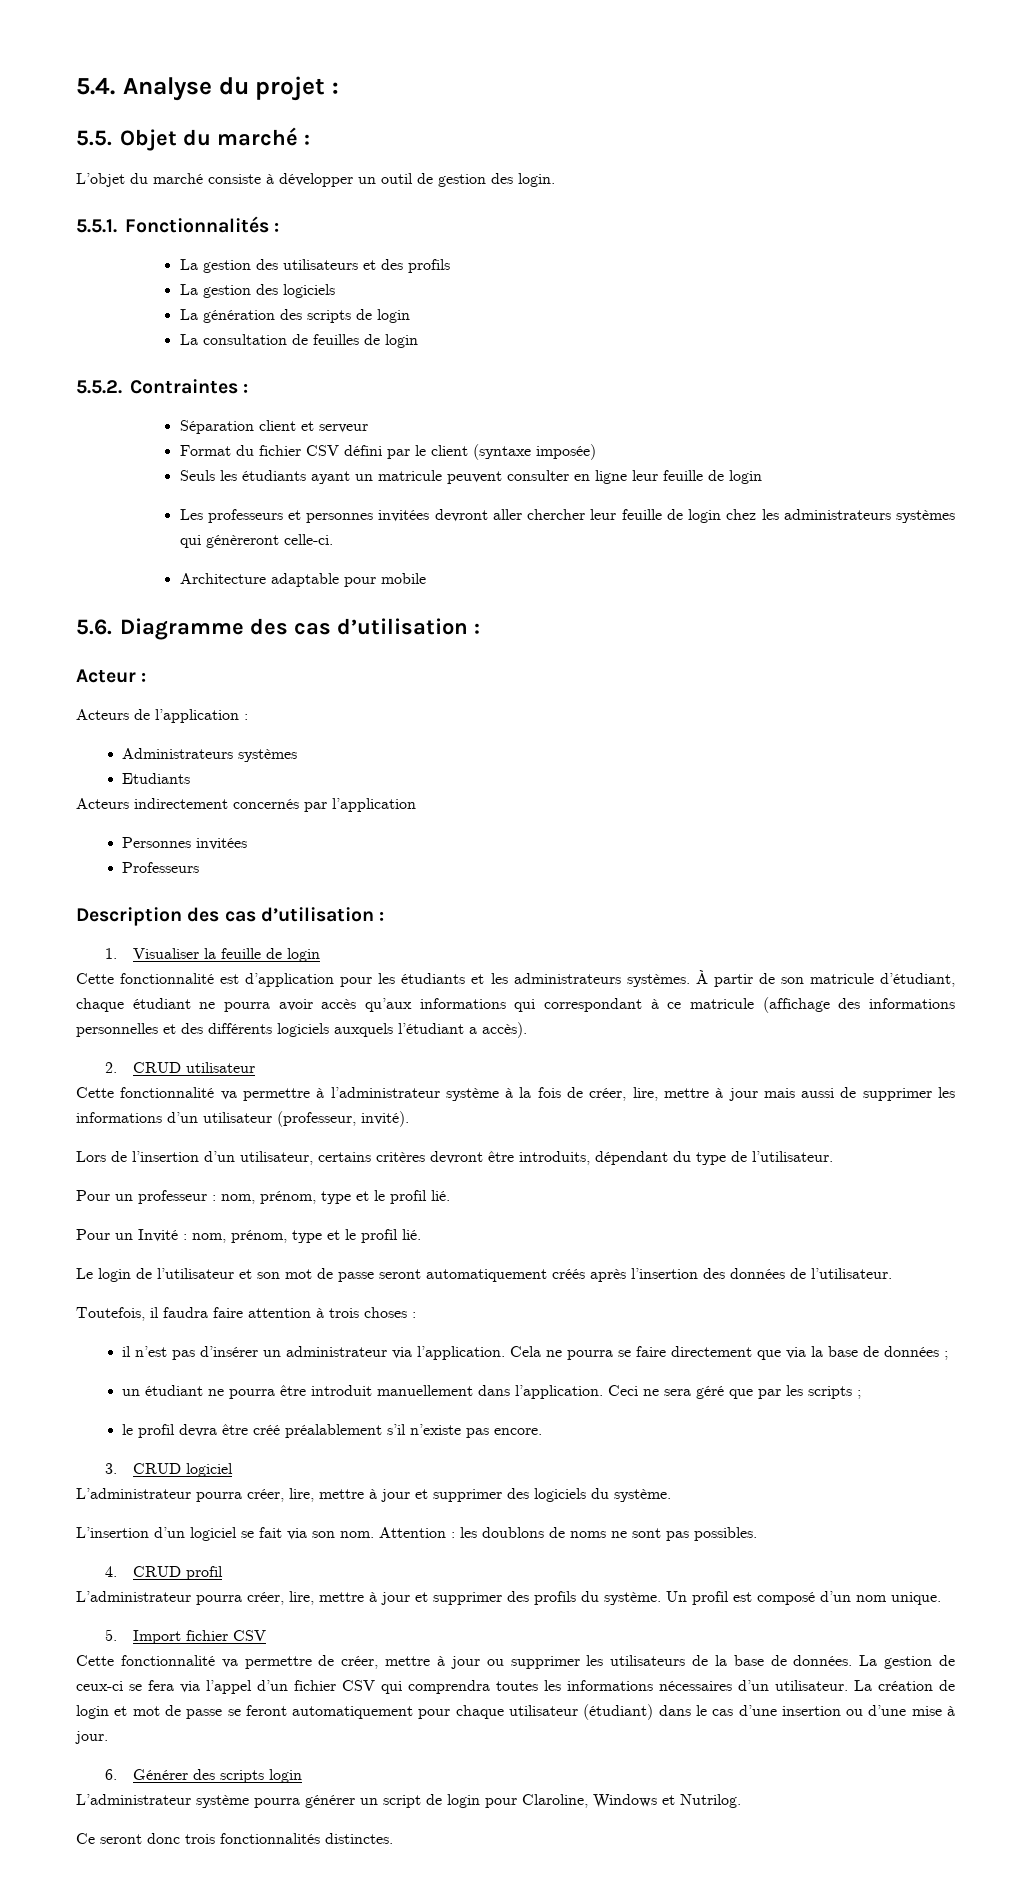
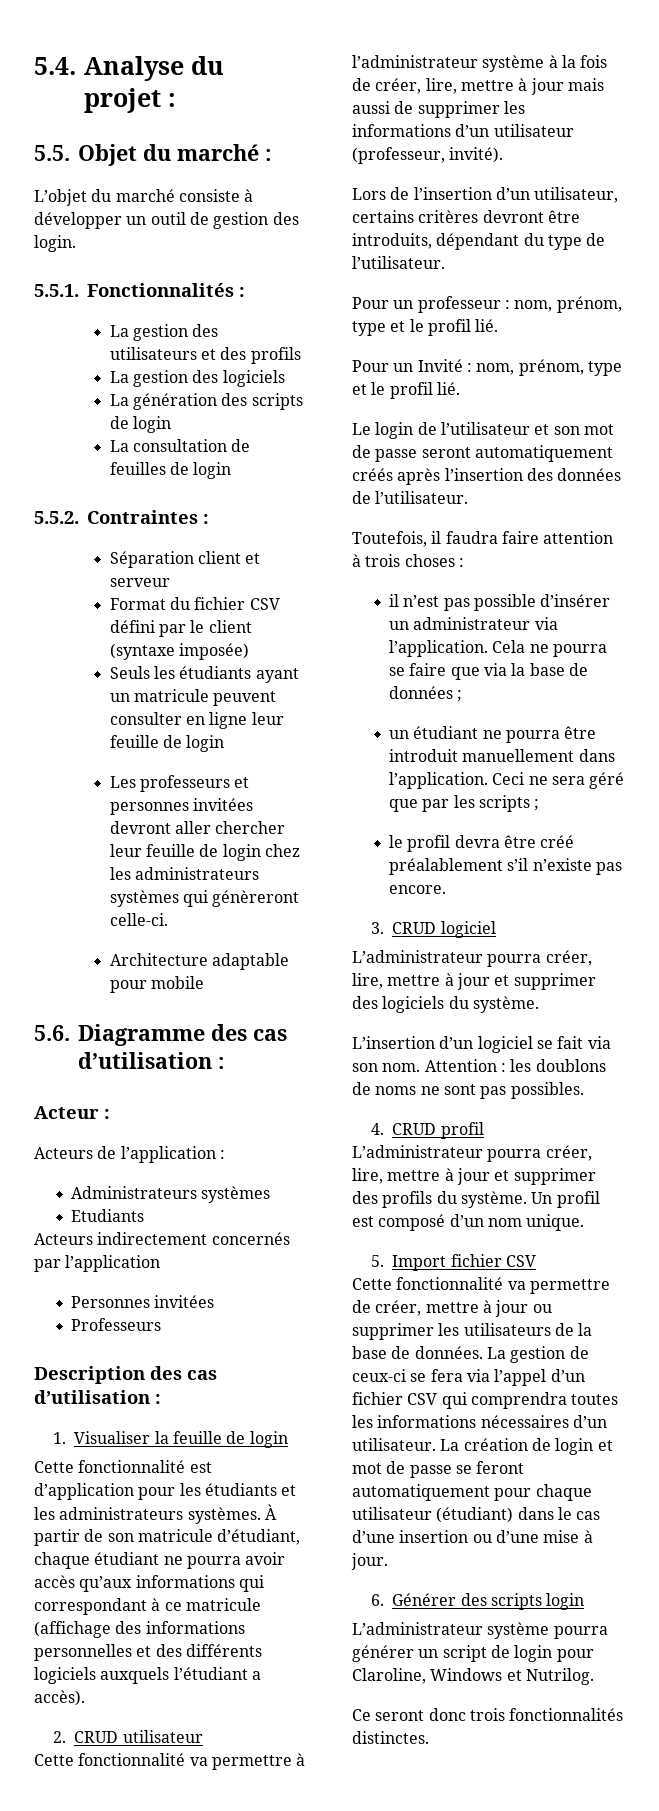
(196, 1355) none -> [473,594,536,611] possible
[671,1346,753,1357] directement -> (447, 669) none

